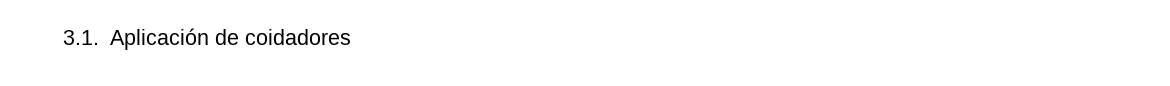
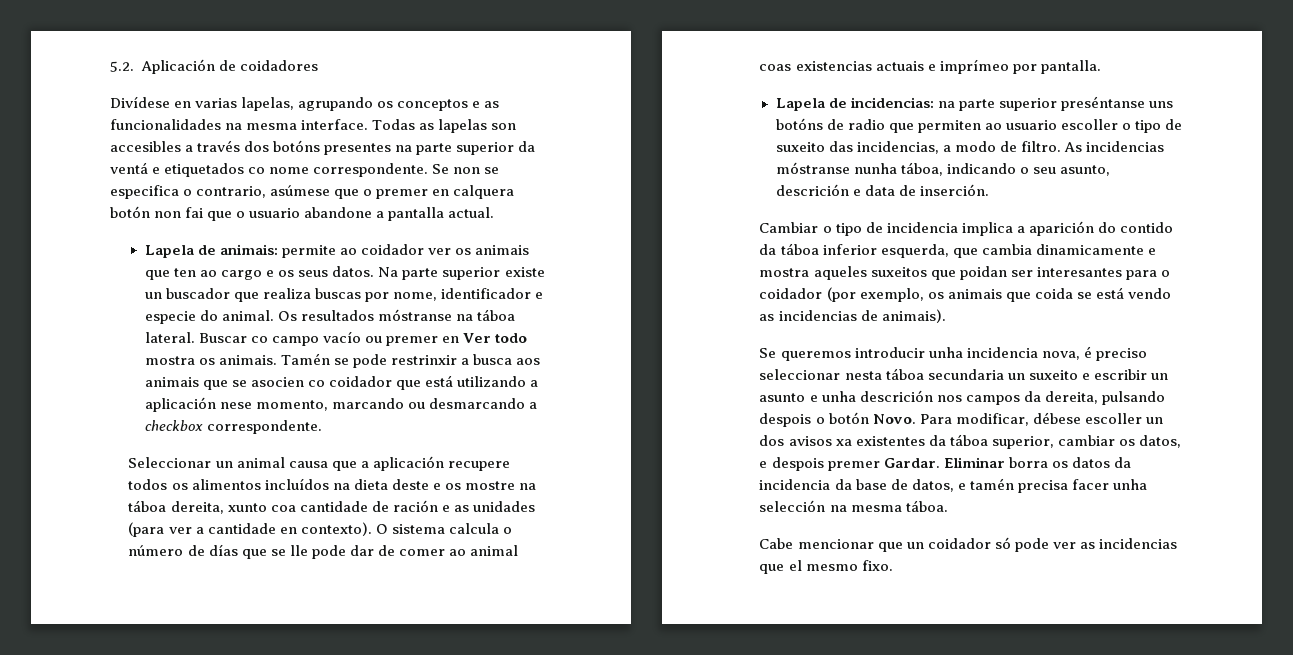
[63,30,99,45] 3.1. -> [110,61,134,72] 5.2.
(351, 37) none -> [110,96,500,111] [110,119,517,133] [110,140,536,155] [110,162,500,177] [110,185,515,199] [110,206,495,221] [144,244,530,258] [144,266,545,280] [144,288,544,302] [144,309,516,324] [144,331,528,346] [144,353,541,368] [144,375,539,390] [144,397,538,412] [144,420,323,434] [128,456,510,471] [128,478,536,490] [128,500,535,514] [128,522,512,537] [128,544,519,559] [759,59,1101,74] [775,96,1174,111] [775,118,1183,133] [775,141,1165,154] [775,162,1111,176] [775,184,990,196] [759,221,1173,236] [759,243,1156,258] [759,266,1170,280] [759,287,1171,302] [759,309,946,323] [759,346,1147,361] [759,368,1168,380] [759,390,1165,405] [759,412,1163,427] [759,434,1181,449] [759,457,1131,471] [759,478,1147,493] [759,500,948,512] [759,537,1177,552] [759,560,893,574] // Divídese en varias lapelas, agrupando os conceptos e as funcionalidades na mesma interface. Todas as lapelas son accesibles a través dos botóns presentes na parte superior da ventá e etiquetados co nome correspondente. Se non se especifica o contrario, asúmese que o premer en calquera botón non fai que o usuario abandone a pantalla actual. // Lapela de animais: permite ao coidador ver os animais que ten ao cargo e os seus datos. Na parte superior existe un buscador que realiza buscas por nome, identificador e especie do animal. Os resultados móstranse na táboa lateral. Buscar co campo vacío ou premer en Ver todo mostra os animais. Tamén se pode restrinxir a busca aos animais que se asocien co coidador que está utilizando a aplicación nese momento, marcando ou desmarcando a checkbox correspondente. // Seleccionar un animal causa que a aplicación recupere todos os alimentos incluídos na dieta deste e os mostre na táboa dereita, xunto coa cantidade de ración e as unidades (para ver a cantidade en contexto). O sistema calcula o número de días que se lle pode dar de comer ao animal coas existencias actuais e imprímeo por pantalla. // Lapela de incidencias: na parte superior preséntanse uns botóns de radio que permiten ao usuario escoller o tipo de suxeito das incidencias, a modo de filtro. As incidencias móstranse nunha táboa, indicando o seu asunto, descrición e data de inserción. // Cambiar o tipo de incidencia implica a aparición do contido da táboa inferior esquerda, que cambia dinamicamente e mostra aqueles suxeitos que poidan ser interesantes para o coidador (por exemplo, os animais que coida se está vendo as incidencias de animais). // Se queremos introducir unha incidencia nova, é preciso seleccionar nesta táboa secundaria un suxeito e escribir un asunto e unha descrición nos campos da dereita, pulsando despois o botón Novo. Para modificar, débese escoller un dos avisos xa existentes da táboa superior, cambiar os datos, e despois premer Gardar. Eliminar borra os datos da incidencia da base de datos, e tamén precisa facer unha selección na mesma táboa. // Cabe mencionar que un coidador só pode ver as incidencias que el mesmo fixo.

